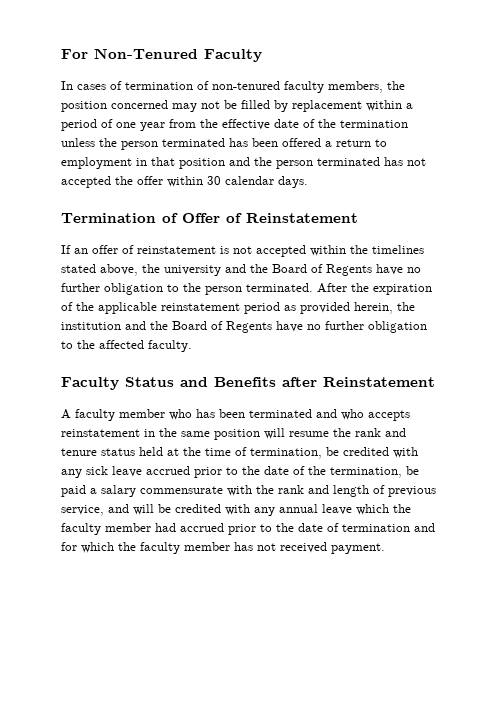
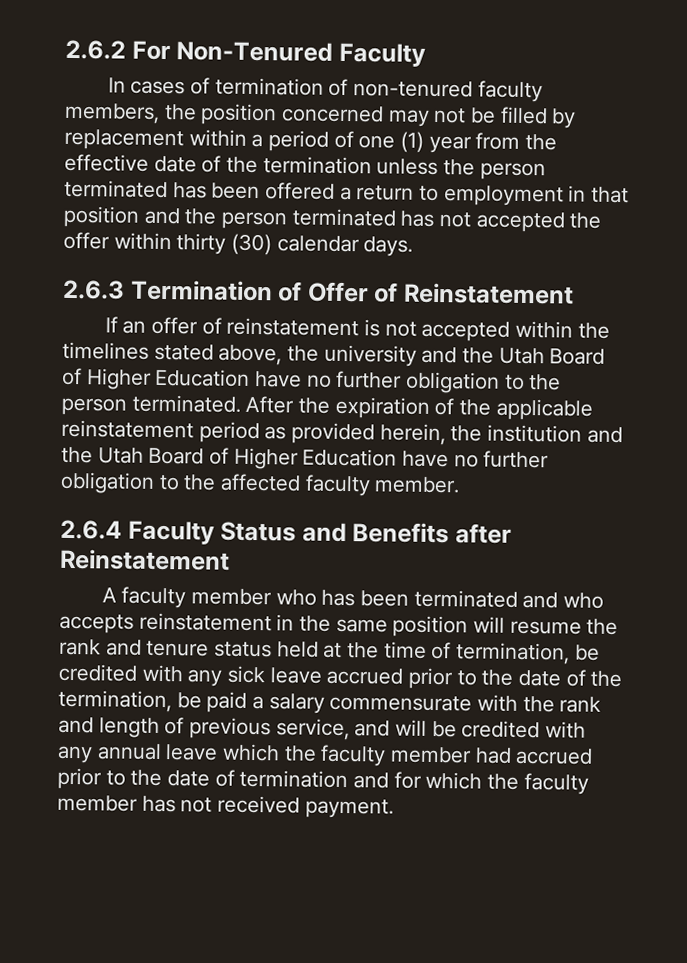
(61, 54) none -> [65,39,126,60] 2.6.2
(136, 125) none -> [400,131,425,153] (1)
[207,176,221,185] 30 -> [176,233,273,256] thirty (30)
(308, 182) none -> [62,279,125,300] 2.6.3
[272,264,372,276] Board of Regents -> [498,347,606,365] [62,367,251,390] Utah Board of Higher Education
[172,321,272,333] Board of Regents -> [97,447,398,470] Utah Board of Higher Education
[148,340,192,352] faculty. // -> [304,474,461,497] [60,519,122,540] faculty member. // 2.6.4

